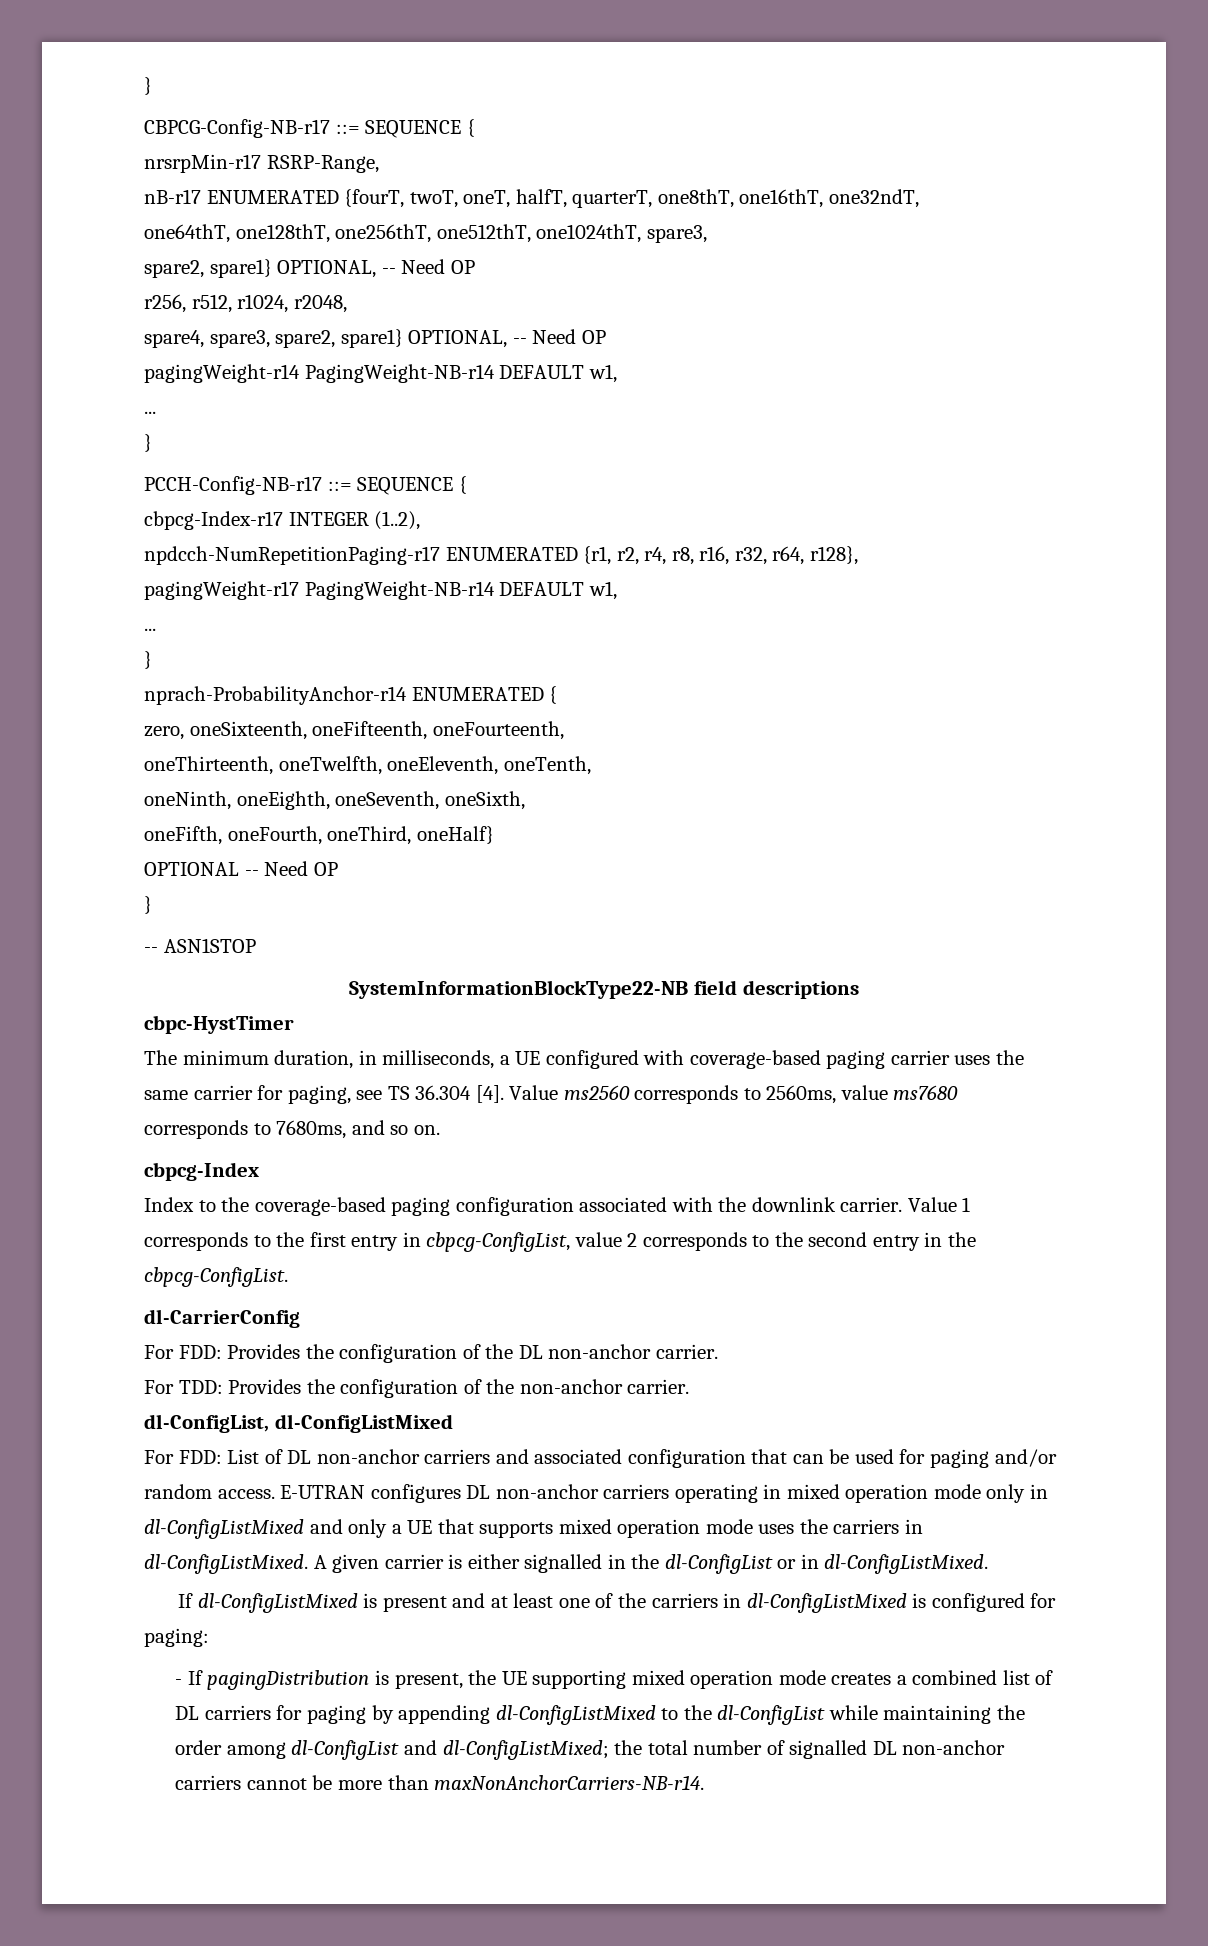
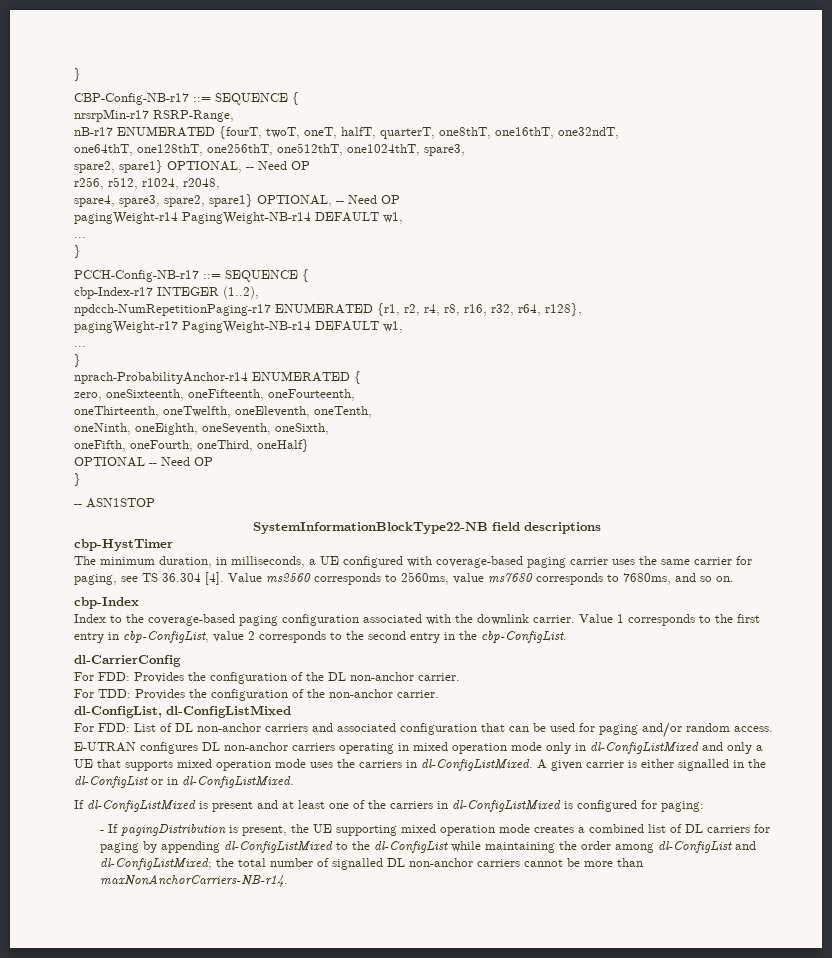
[144,77,152,95] [144,119,330,138] } // CBPCG-Config-NB-r17 -> [74,68,81,81] [74,93,189,105] } // CBP-Config-NB-r17
[144,511,283,530] cbpcg-Index-r17 -> [74,287,153,299] cbp-Index-r17
[144,1015,294,1034] cbpc-HystTimer -> [74,539,173,551] cbp-HystTimer
[144,1162,259,1181] cbpcg-Index -> [74,597,139,609] cbp-Index
[426,1232,571,1252] cbpcg-ConfigList, -> [123,631,209,643] cbp-ConfigList,
[144,1267,288,1287] cbpcg-ConfigList. -> [481,631,567,643] cbp-ConfigList.

